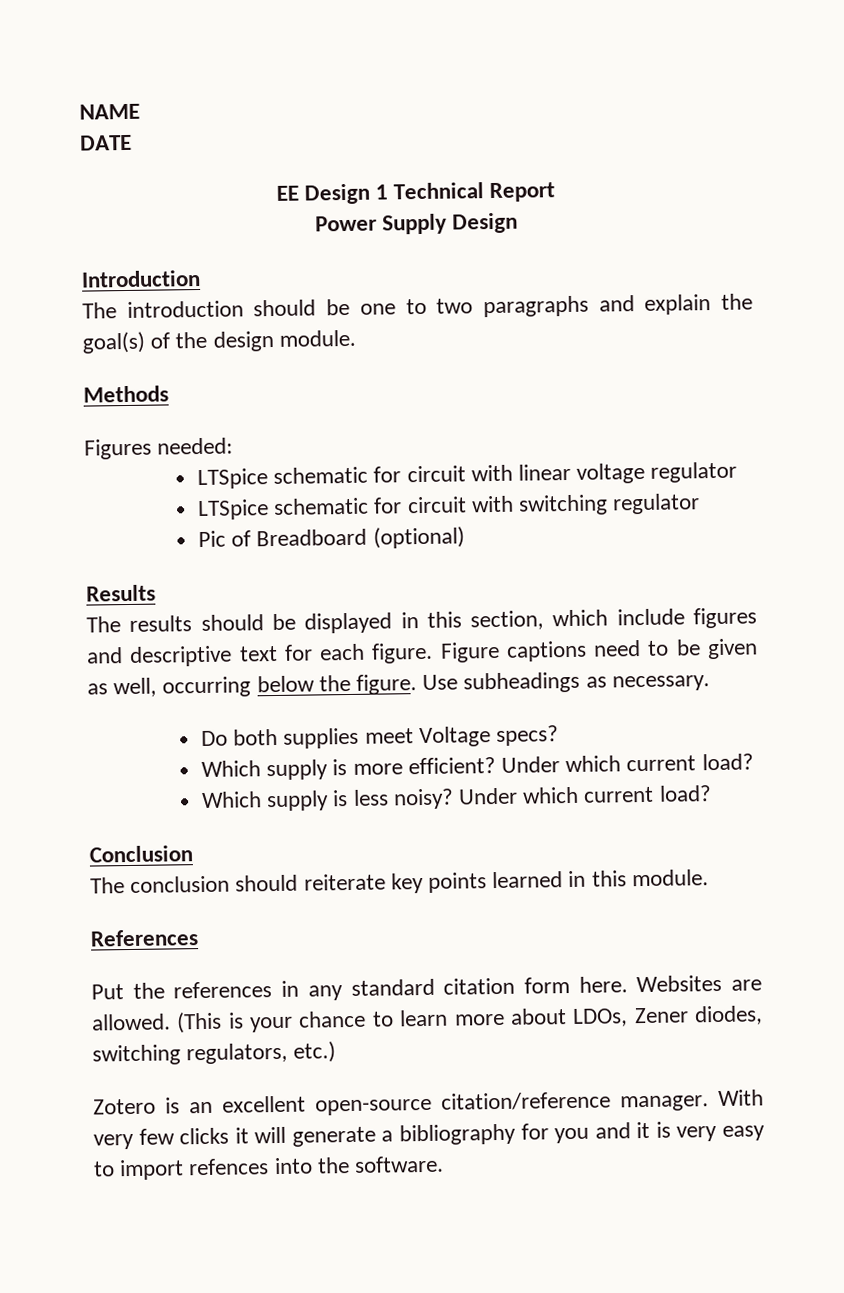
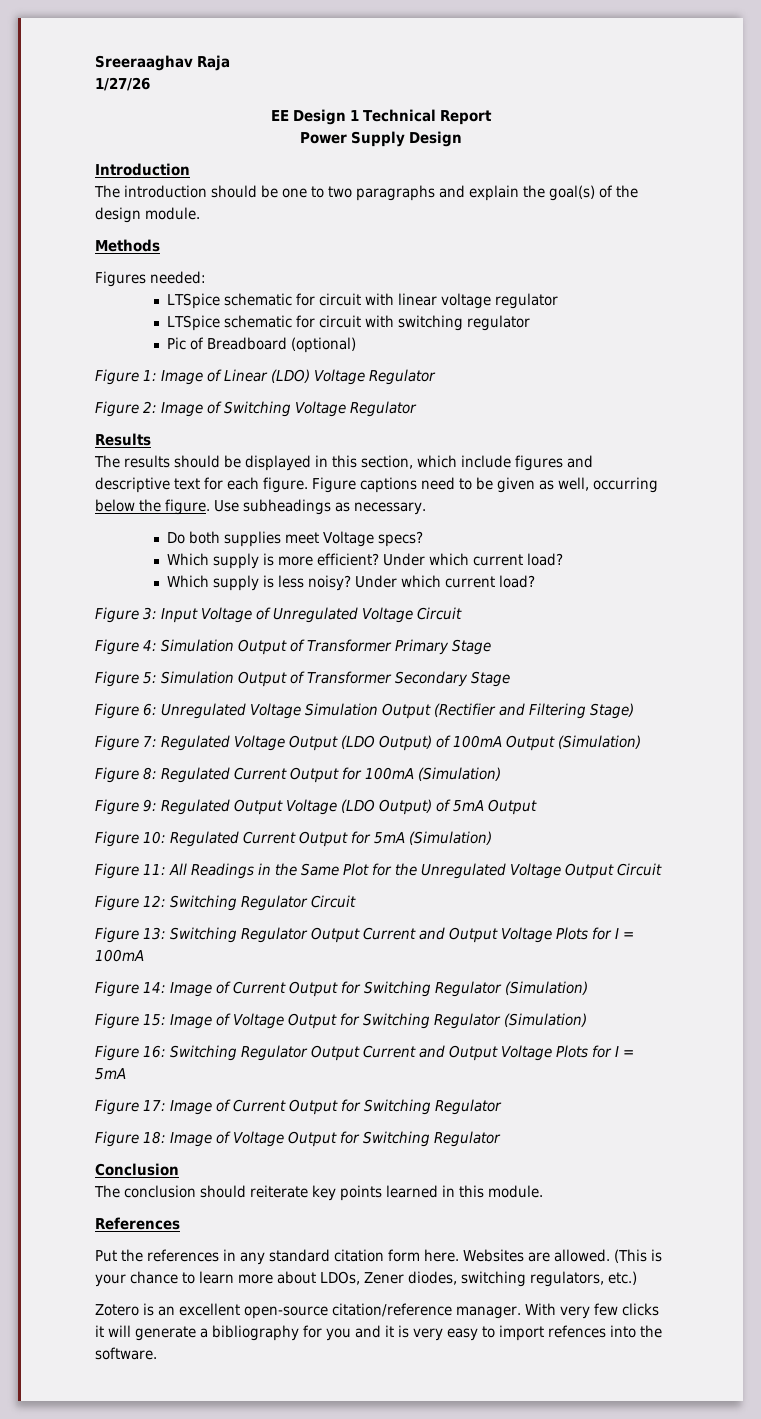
[79,103,140,120] [80,134,132,151] NAME // DATE -> [95,55,230,71] [95,77,150,91] Sreeraaghav Raja // 1/27/26
(465, 537) none -> [95,369,436,385] [95,401,417,417] // Figure 1: Image of Linear (LDO) Voltage Regulator // Figure 2: Image of Switching Voltage Regulator
(712, 793) none -> [95,607,462,623] [95,639,491,655] [95,671,510,687] [95,703,634,719] [95,735,641,751] [95,767,501,783] [95,799,537,815] [95,831,492,847] [95,863,662,879] [95,895,356,911] [95,927,634,943] [95,949,144,962] [95,981,588,997] [95,1013,587,1029] [95,1045,634,1061] [95,1068,126,1080] [95,1099,502,1115] [95,1131,501,1147] // Figure 3: Input Voltage of Unregulated Voltage Circuit // Figure 4: Simulation Output of Transformer Primary Stage // Figure 5: Simulation Output of Transformer Secondary Stage // Figure 6: Unregulated Voltage Simulation Output (Rectifier and Filtering Stage) // Figure 7: Regulated Voltage Output (LDO Output) of 100mA Output (Simulation) // Figure 8: Regulated Current Output for 100mA (Simulation) // Figure 9: Regulated Output Voltage (LDO Output) of 5mA Output // Figure 10: Regulated Current Output for 5mA (Simulation) // Figure 11: All Readings in the Same Plot for the Unregulated Voltage Output Circuit // Figure 12: Switching Regulator Circuit // Figure 13: Switching Regulator Output Current and Output Voltage Plots for I = 100mA // Figure 14: Image of Current Output for Switching Regulator (Simulation) // Figure 15: Image of Voltage Output for Switching Regulator (Simulation) // Figure 16: Switching Regulator Output Current and Output Voltage Plots for I = 5mA // Figure 17: Image of Current Output for Switching Regulator // Figure 18: Image of Voltage Output for Switching Regulator

